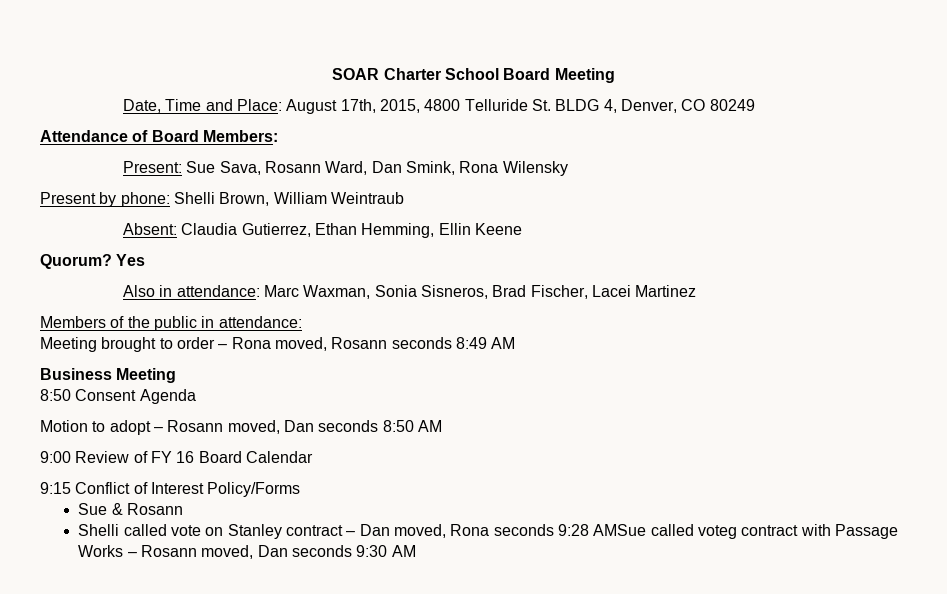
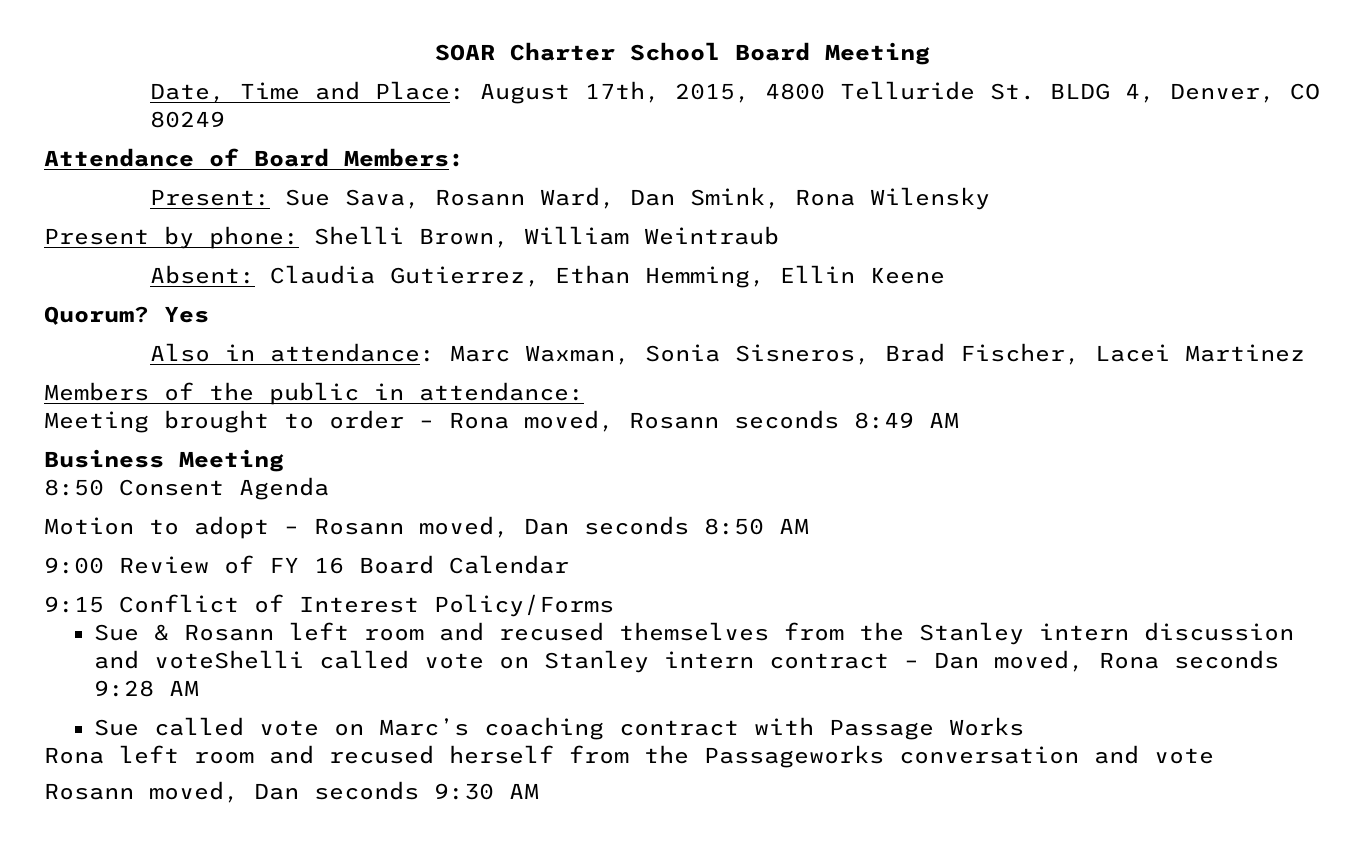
[78,524,120,536] // Shelli -> [289,622,1295,645] [94,650,305,669] left room and recused themselves from the Stanley intern discussion and voteShelli
(282, 531) none -> [664,651,755,669] intern
[593,524,898,539] [78,545,137,557] AMSue called voteg contract with Passage Works – -> [169,680,200,696] [94,717,1025,740] [44,745,1214,768] AM // Sue called vote on Marc’s coaching contract with Passage Works // Rona left room and recused herself from the Passageworks conversation and vote //

